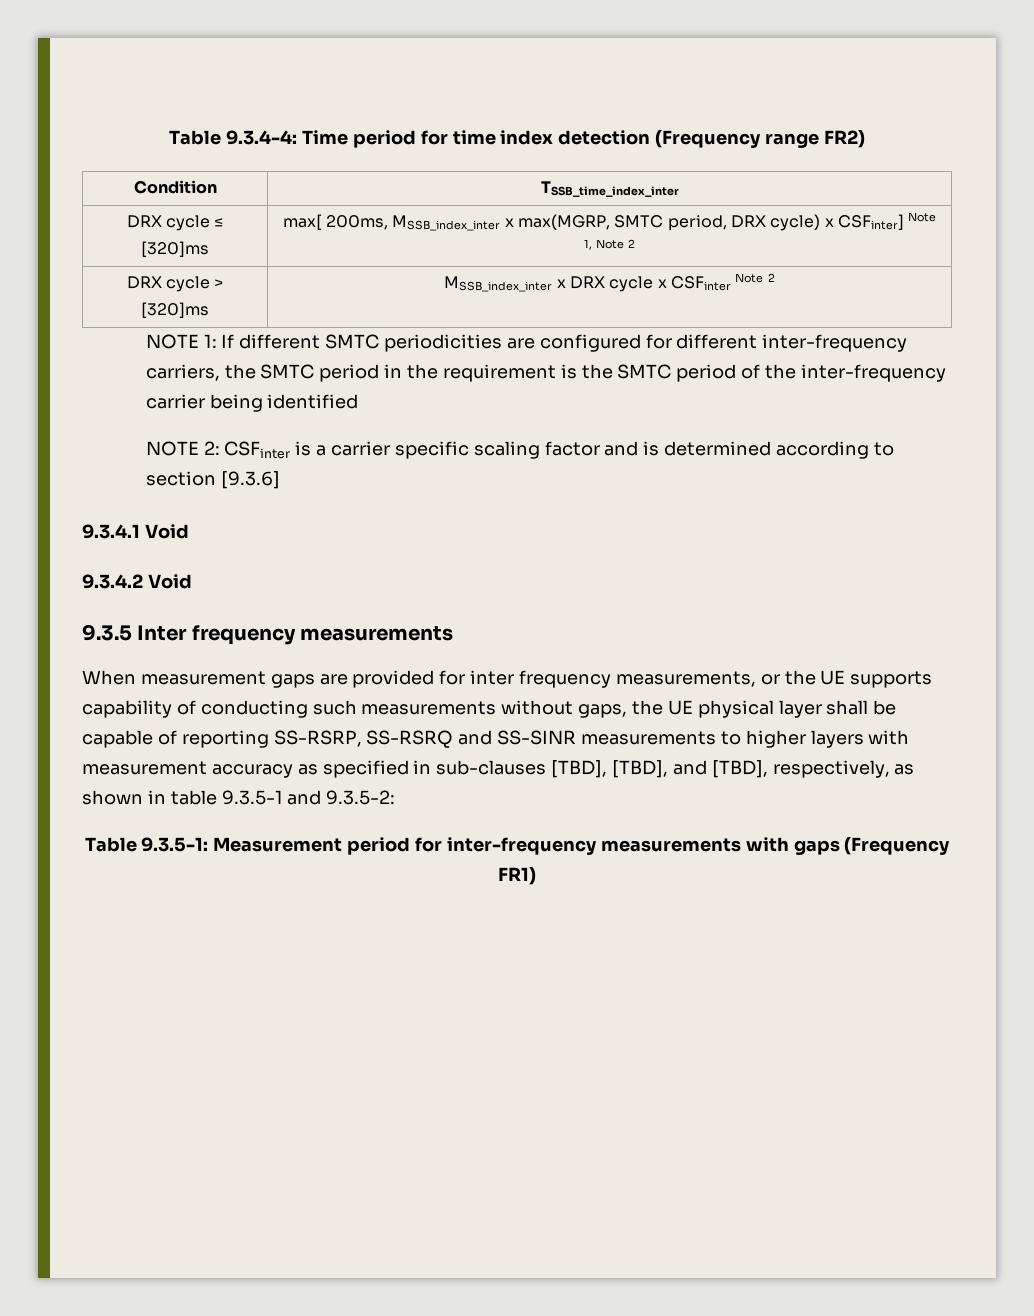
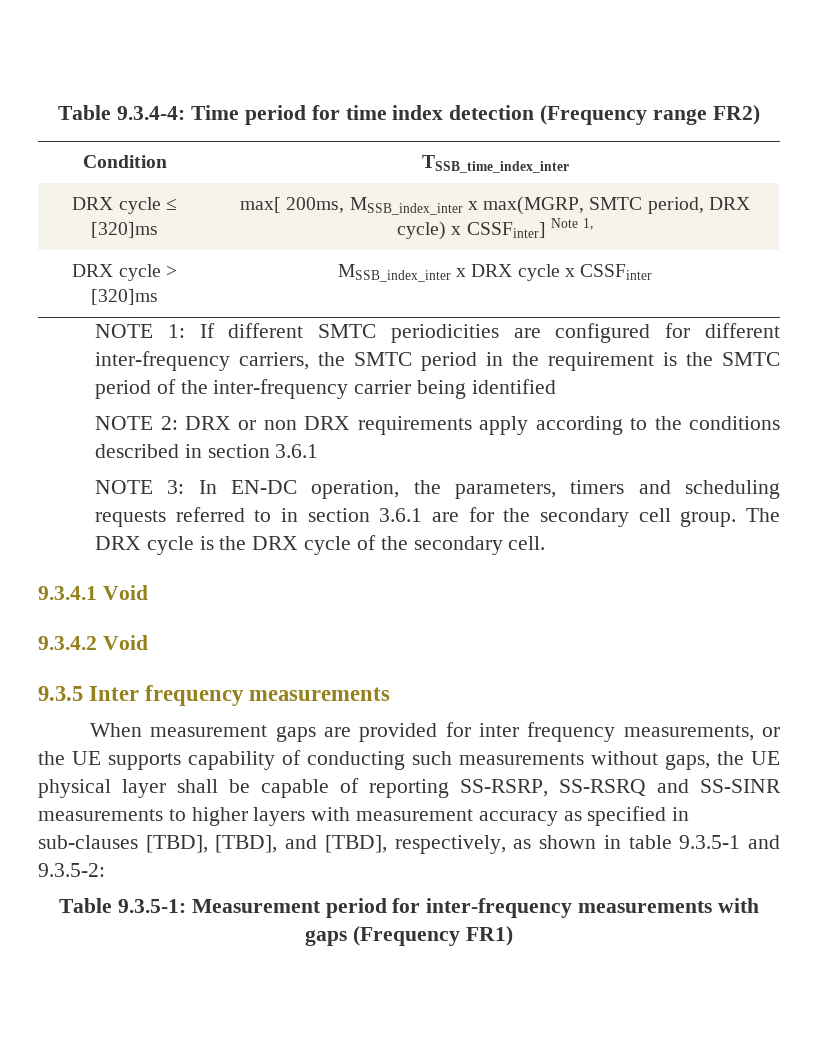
[837,214,904,230] CSFinter] -> [466,222,546,238] CSSFinter]
[596,239,636,249] Note 2 -> (594, 224) none
[670,273,775,291] CSFinter Note 2 -> [580,264,653,280] CSSFinter
[224,441,894,459] [145,471,280,489] CSFinter is a carrier specific scaling factor and is determined according to section [9.3.6] -> [184,416,780,435] [95,444,319,458] [95,480,781,499] [95,507,780,527] [95,535,546,555] DRX or non DRX requirements apply according to the conditions described in section 3.6.1 // NOTE 3: In EN-DC operation, the parameters, timers and scheduling requests referred to in section 3.6.1 are for the secondary cell group. The DRX cycle is the DRX cycle of the secondary cell.

